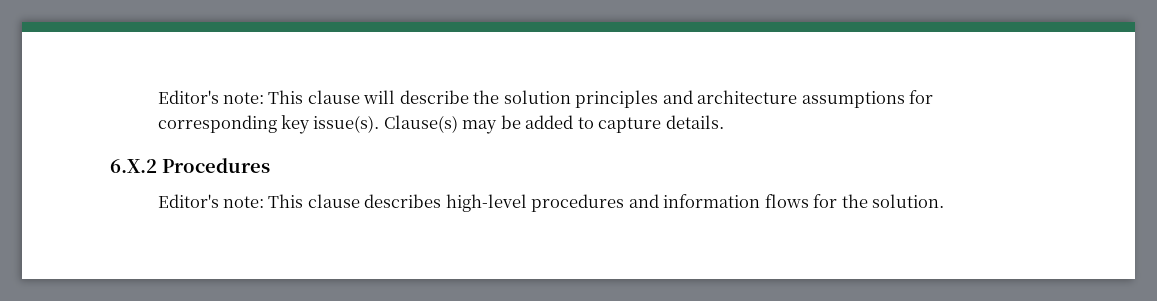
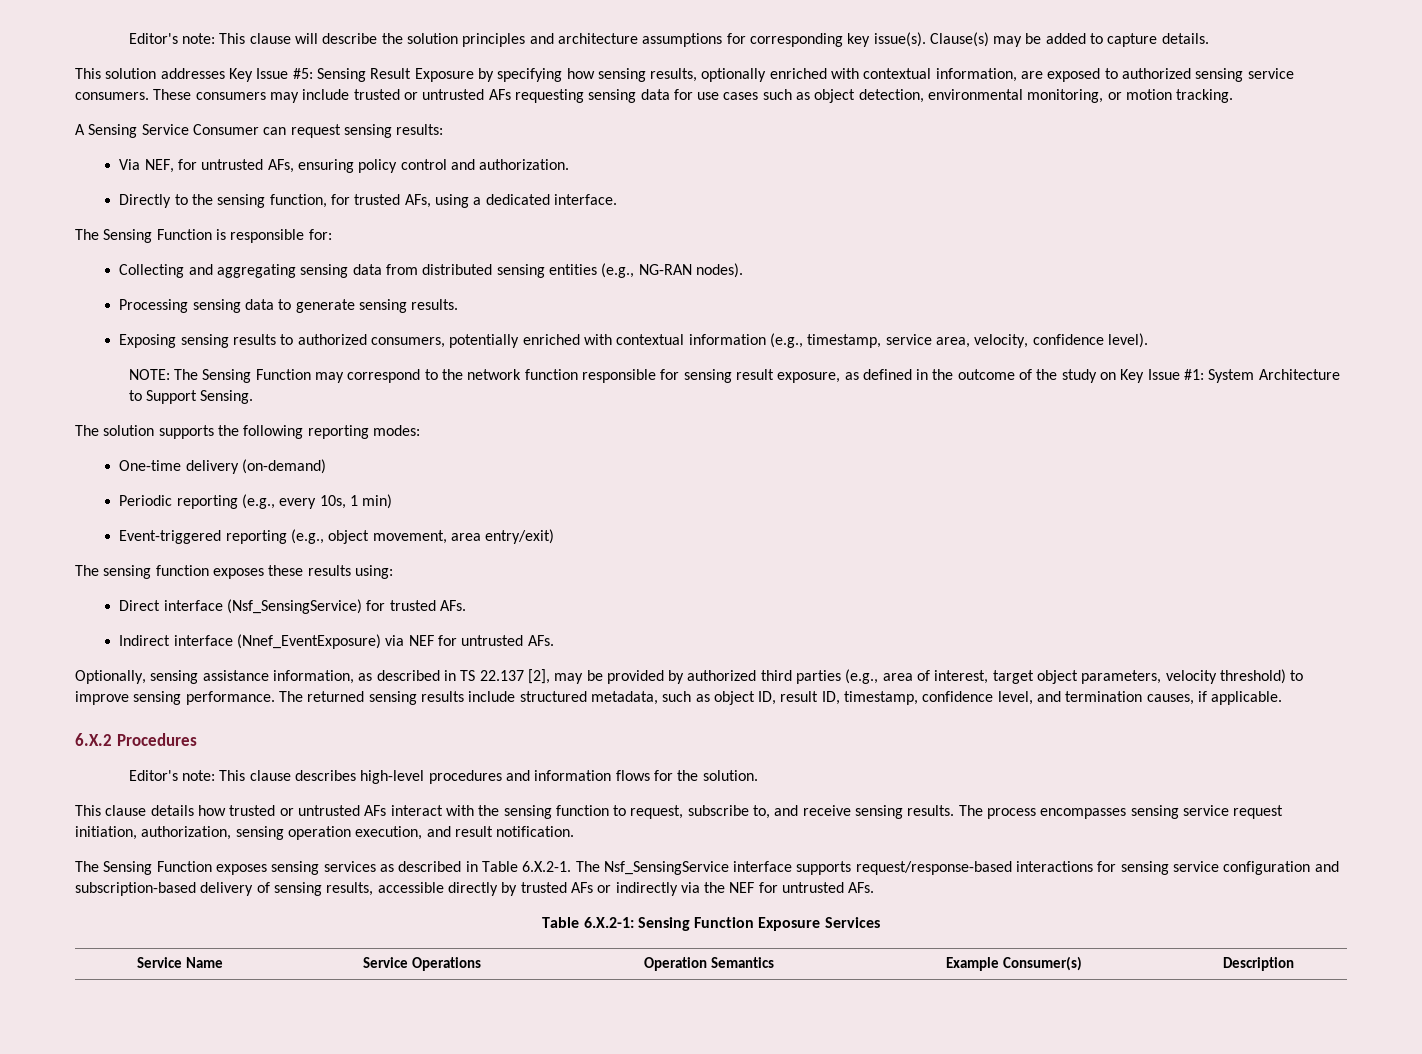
(724, 122) none -> [75,68,1294,82] [75,89,1234,103] [75,124,444,138] [119,159,570,173] [119,194,617,208] [75,229,332,243] [119,263,743,278] [119,299,459,313] [119,333,1148,348] [128,369,1340,383] [128,390,254,404] [75,425,420,439] [119,459,327,474] [119,494,393,509] [119,529,555,544] [75,565,393,579] [119,599,467,614] [119,634,554,649] [75,669,1304,684] [75,691,1283,705] // This solution addresses Key Issue #5: Sensing Result Exposure by specifying how sensing results, optionally enriched with contextual information, are exposed to authorized sensing service consumers. These consumers may include trusted or untrusted AFs requesting sensing data for use cases such as object detection, environmental monitoring, or motion tracking. // A Sensing Service Consumer can request sensing results: // Via NEF, for untrusted AFs, ensuring policy control and authorization. // Directly to the sensing function, for trusted AFs, using a dedicated interface. // The Sensing Function is responsible for: // Collecting and aggregating sensing data from distributed sensing entities (e.g., NG-RAN nodes). // Processing sensing data to generate sensing results. // Exposing sensing results to authorized consumers, potentially enriched with contextual information (e.g., timestamp, service area, velocity, confidence level). // NOTE: The Sensing Function may correspond to the network function responsible for sensing result exposure, as defined in the outcome of the study on Key Issue #1: System Architecture to Support Sensing. // The solution supports the following reporting modes: // One-time delivery (on-demand) // Periodic reporting (e.g., every 10s, 1 min) // Event-triggered reporting (e.g., object movement, area entry/exit) // The sensing function exposes these results using: // Direct interface (Nsf_SensingService) for trusted AFs. // Indirect interface (Nnef_EventExposure) via NEF for untrusted AFs. // Optionally, sensing assistance information, as described in TS 22.137 [2], may be provided by authorized third parties (e.g., area of interest, target object parameters, velocity threshold) to improve sensing performance. The returned sensing results include structured metadata, such as object ID, result ID, timestamp, confidence level, and termination causes, if applicable.
(944, 201) none -> [75,805,1284,819] [75,826,575,840] [75,861,1339,875] [75,882,875,896] [542,917,880,931] [137,957,223,968] [363,957,481,971] [644,957,774,971] [946,956,1082,971] [1222,957,1294,971] // This clause details how trusted or untrusted AFs interact with the sensing function to request, subscribe to, and receive sensing results. The process encompasses sensing service request initiation, authorization, sensing operation execution, and result notification. // The Sensing Function exposes sensing services as described in Table 6.X.2-1. The Nsf_SensingService interface supports request/response-based interactions for sensing service configuration and subscription-based delivery of sensing results, accessible directly by trusted AFs or indirectly via the NEF for untrusted AFs. // Table 6.X.2-1: Sensing Function Exposure Services // Service Name | Service Operations | Operation Semantics | Example Consumer(s) | Description

